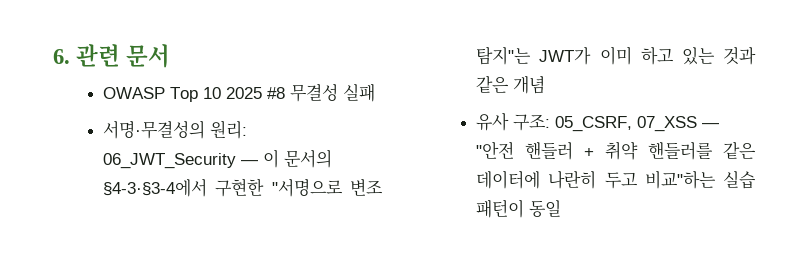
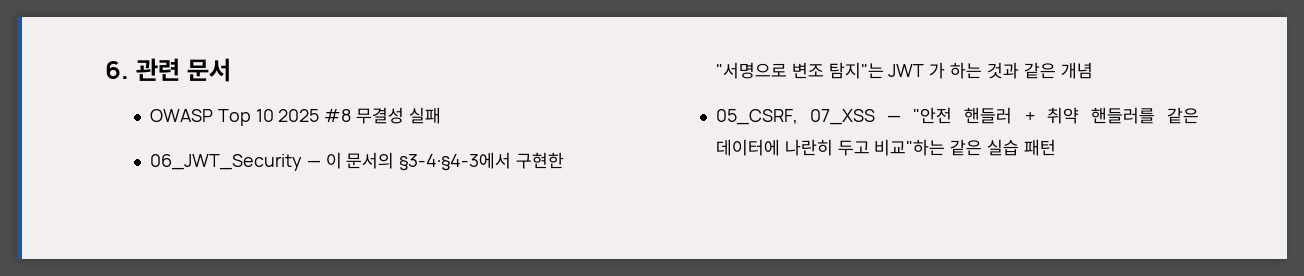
[103,120,248,139] 서명·무결성의 원리: -> (441, 115) none
[103,178,208,197] §4-3·§3-4에서 -> [399,152,512,171] §3-4·§4-3에서
[539,46,715,65] JWT가 이미 하고 있는 -> [888,62,983,79] JWT 가 하는
[476,112,551,131] 유사 구조: -> (1093, 70) none
[723,171,756,189] [476,199,562,218] 실습 패턴이 동일 -> [950,139,1056,156] 같은 실습 패턴

